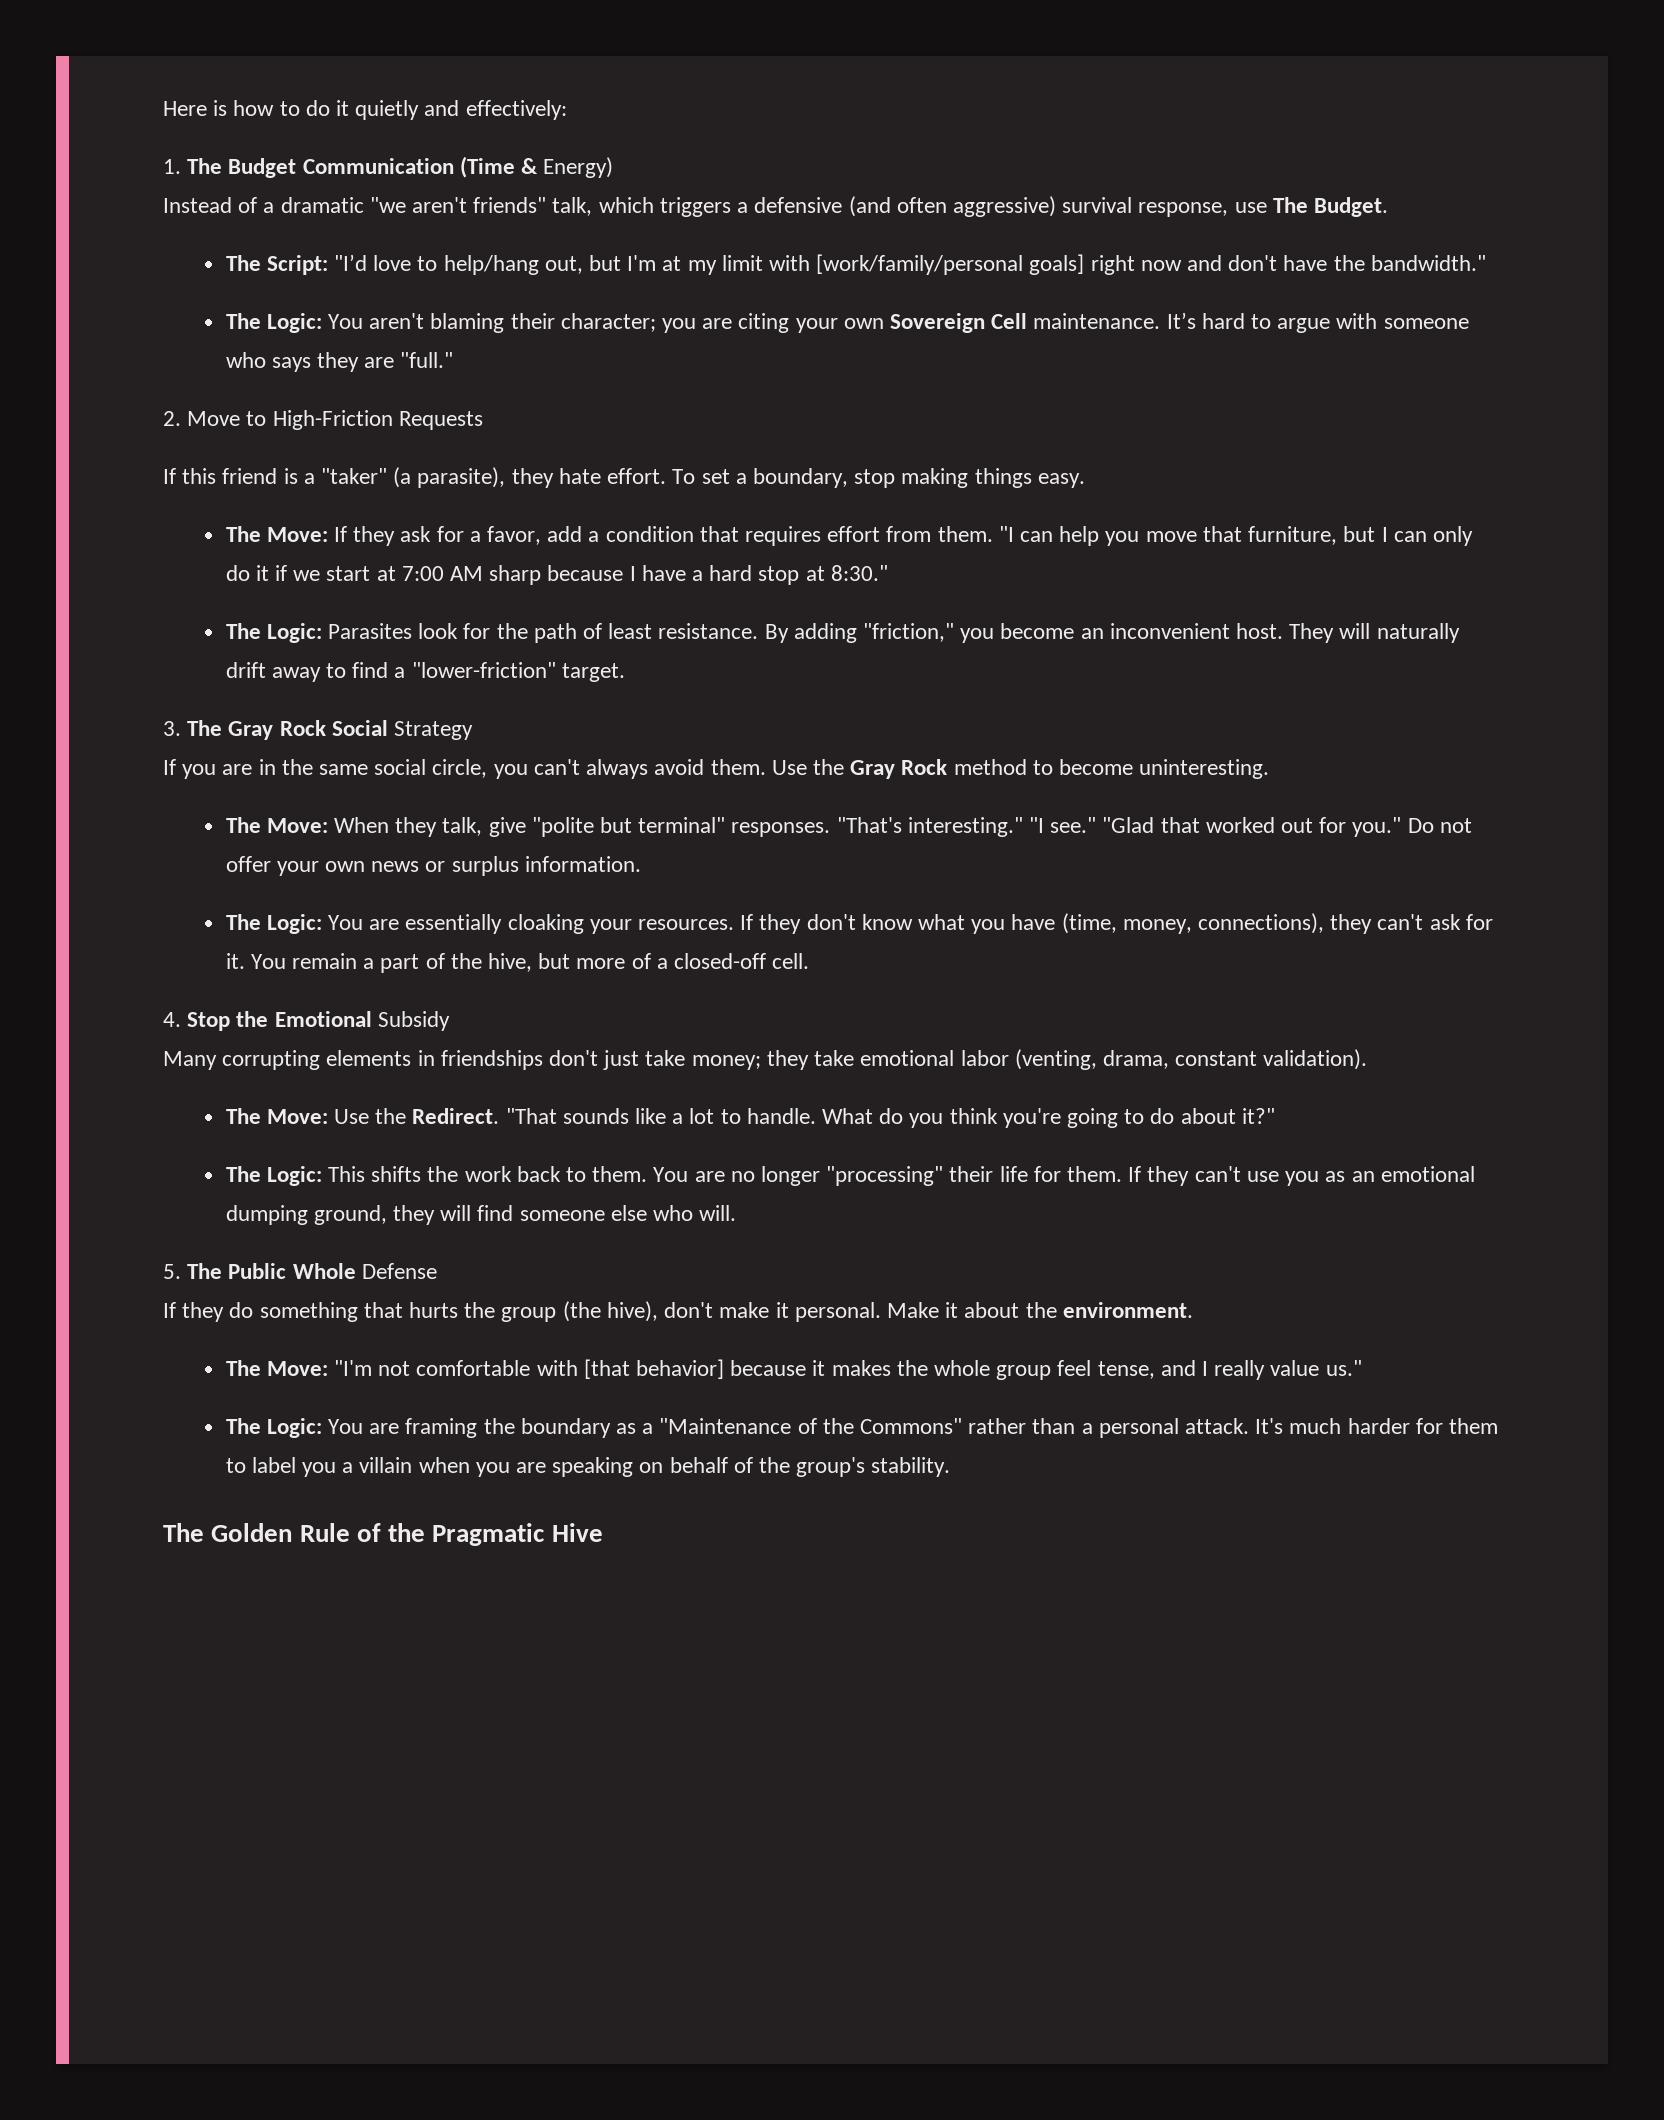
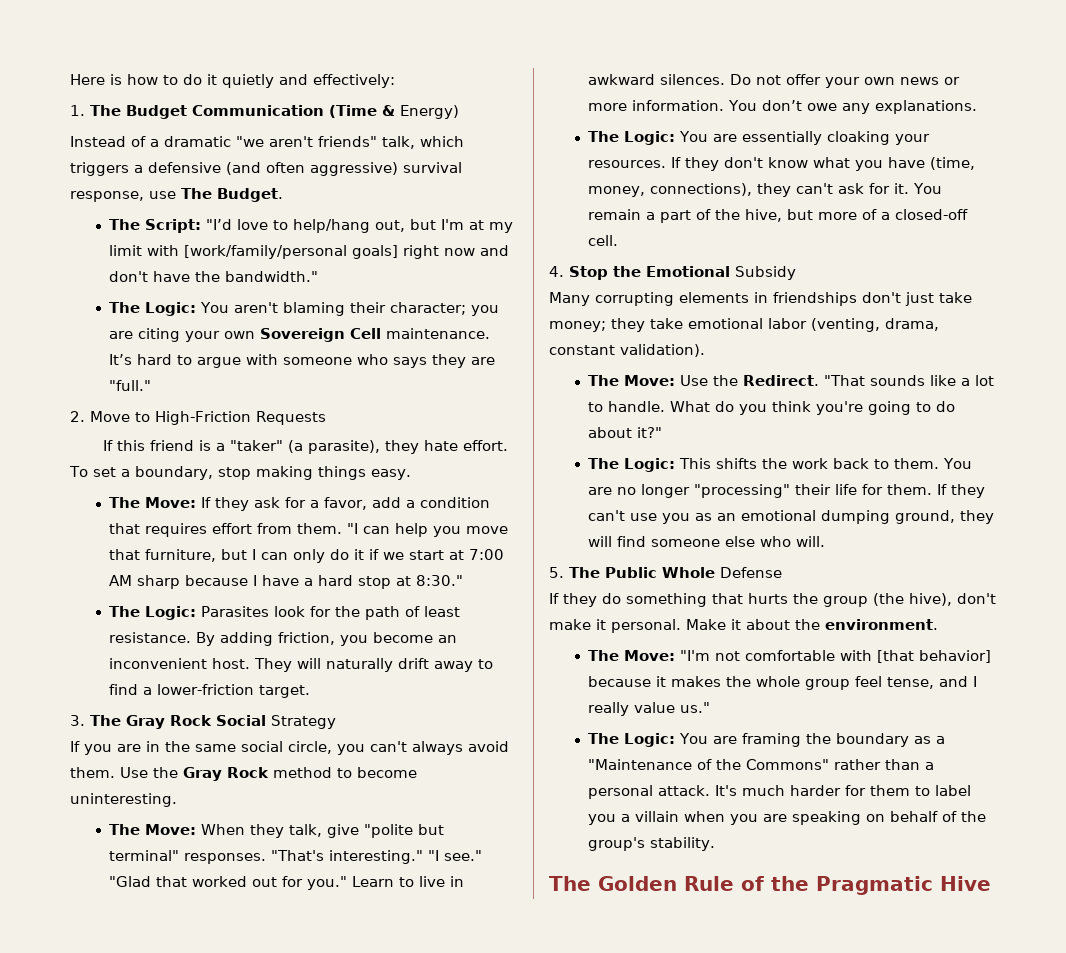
[863,623,955,642] "friction," -> [278,632,336,645] friction,
[411,662,556,678] "lower-friction" -> [157,684,255,695] lower-friction
(1402, 827) none -> [352,876,465,887] [588,74,726,85] Learn to live in awkward silences.
[451,856,519,876] surplus -> [588,103,628,111] more
(641, 864) none -> [728,100,978,114] You don’t owe any explanations.

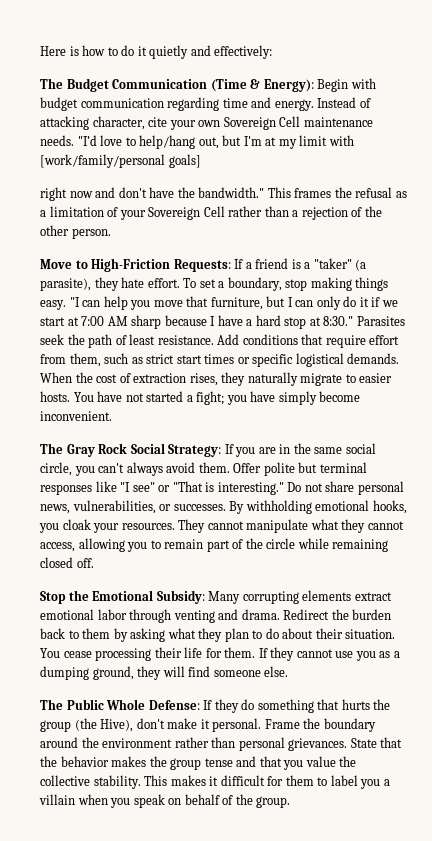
[70,105,85,116] 1. -> (273, 52) none
[400,105,459,119] [70,136,464,149] [70,162,462,176] [70,188,283,202] [109,219,202,233] Energy) // Instead of a dramatic "we aren't friends" talk, which triggers a defensive (and often aggressive) survival response, use The Budget. // The Script: -> [263,78,376,92] [40,97,371,111] [40,116,373,130] [40,135,74,146] Energy): Begin with budget communication regarding time and energy. Instead of attacking character, cite your own Sovereign Cell maintenance needs.
(399, 252) none -> (201, 161) //
[109,302,500,316] [109,328,491,342] [109,354,496,368] [109,380,152,391] [70,411,326,425] [103,440,146,451] // The Logic: You aren't blaming their character; you are citing your own Sovereign Cell maintenance. It’s hard to argue with someone who says they are "full." // 2. Move to High-Friction Requests // If this -> [267,187,407,198] [40,206,382,220] [40,225,111,239] [40,258,252,272] This frames the refusal as a limitation of your Sovereign Cell rather than a rejection of the other person. // Move to High-Friction Requests: If a
[109,497,491,511] [109,523,343,537] // The Move: If they ask for a favor, add a condition that requires effort from them. -> (66, 305) none
[109,606,332,620] // The Logic: Parasites look for -> [356,316,405,326] [40,334,64,345] Parasites seek
[196,632,458,646] [109,658,494,672] [109,684,311,698] [70,715,85,726] By adding friction, you become an inconvenient host. They will naturally drift away to find a lower-friction target. // 3. -> [217,334,400,348] [40,353,400,367] [40,372,393,386] [40,391,361,405] [40,411,112,421] Add conditions that require effort from them, such as strict start times or specific logistical demands. When the cost of extraction rises, they naturally migrate to easier hosts. You have not started a fight; you have simply become inconvenient. //
[271,715,336,729] Strategy // -> [168,444,222,457] Strategy:
[120,767,417,781] [70,793,177,807] [109,824,445,838] [109,850,483,864] [109,876,465,890] [588,74,961,88] [588,100,978,114] [588,131,931,145] [588,157,976,171] [588,183,943,197] [588,209,969,223] [588,235,619,246] [549,266,564,277] Use the Gray Rock method to become uninteresting. // The Move: When they talk, give "polite but terminal" responses. "That's interesting." "I see." "Glad that worked out for you." Learn to live in awkward silences. Do not offer your own news or more information. You don’t owe any explanations. // The Logic: You are essentially cloaking your resources. If they don't know what you have (time, money, connections), they can't ask for it. You remain a part of the hive, but more of a closed-off cell. // 4. -> [233,462,367,476] [40,481,404,495] [40,500,407,514] [39,519,404,533] [40,538,389,552] [40,557,94,568] Offer polite but terminal responses like "I see" or "That is interesting." Do not share personal news, vulnerabilities, or successes. By withholding emotional hooks, you cloak your resources. They cannot manipulate what they cannot access, allowing you to remain part of the circle while remaining closed off. //
[735,266,796,280] Subsidy // -> [156,590,205,604] Subsidy:
[754,292,972,306] [549,318,939,332] [549,344,705,357] [588,375,995,386] [588,401,956,415] [588,427,663,438] [588,458,973,472] [588,484,791,498] in friendships don't just take money; they take emotional labor (venting, drama, constant validation). // The Move: Use the Redirect. "That sounds like a lot to handle. What do you think you're going to do about it?" // The Logic: This shifts the work back to them. You are no longer "processing" -> [354,592,392,601] [40,609,392,623] [40,628,396,642] [40,648,152,661] extract emotional labor through venting and drama. Redirect the burden back to them by asking what they plan to do about their situation. You cease processing
[588,510,626,521] can't -> [296,649,333,658] cannot
[717,510,817,521] an emotional -> [393,651,400,658] a
[725,536,826,547] [549,567,564,578] else who will. // 5. -> [264,666,289,677] else. //
[720,567,782,578] Defense // -> [148,700,200,710] Defense:
[909,593,952,606] hive), -> [100,719,134,732] Hive),
[686,619,938,630] [588,650,992,663] [588,676,978,690] [588,702,711,716] [588,733,946,747] [588,759,935,770] [588,785,842,799] Make it about the environment. // The Move: "I'm not comfortable with [that behavior] because it makes the whole group feel tense, and I really value us." // The Logic: You are framing the boundary as a "Maintenance of the Commons" rather than a personal attack. It's much harder -> [264,718,376,732] [40,737,403,751] [40,756,357,770] [40,775,265,789] Frame the boundary around the environment rather than personal grievances. State that the behavior makes the group tense and that you value the collective stability. This makes it difficult
[763,811,862,825] are speaking -> [133,794,165,808] speak
[588,837,716,851] [549,876,991,895] group's stability. // The Golden Rule of the Pragmatic Hive -> [256,796,291,808] group.

